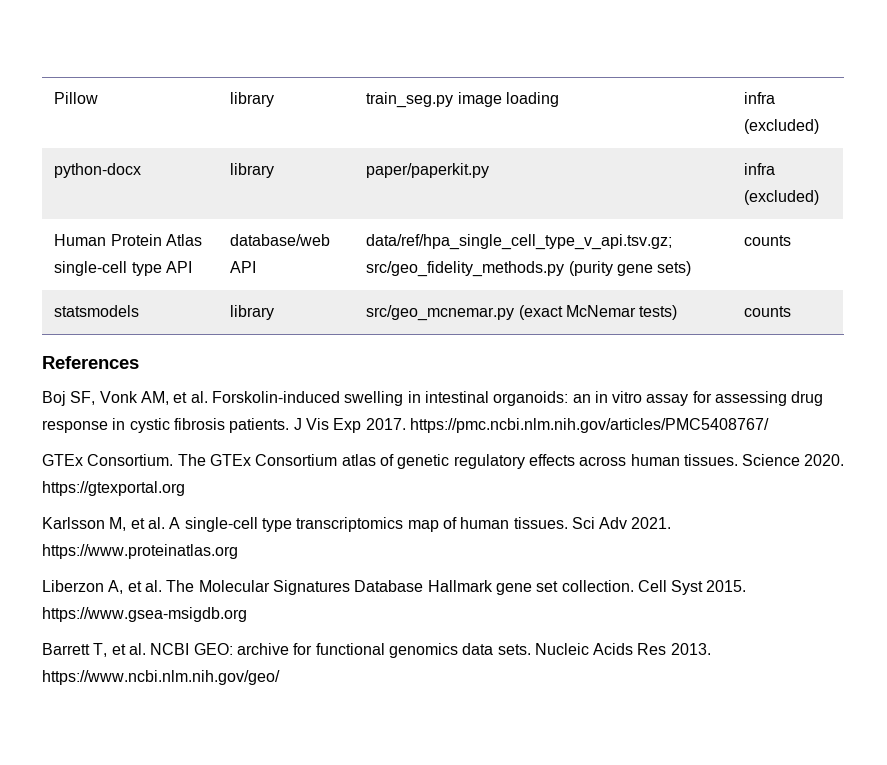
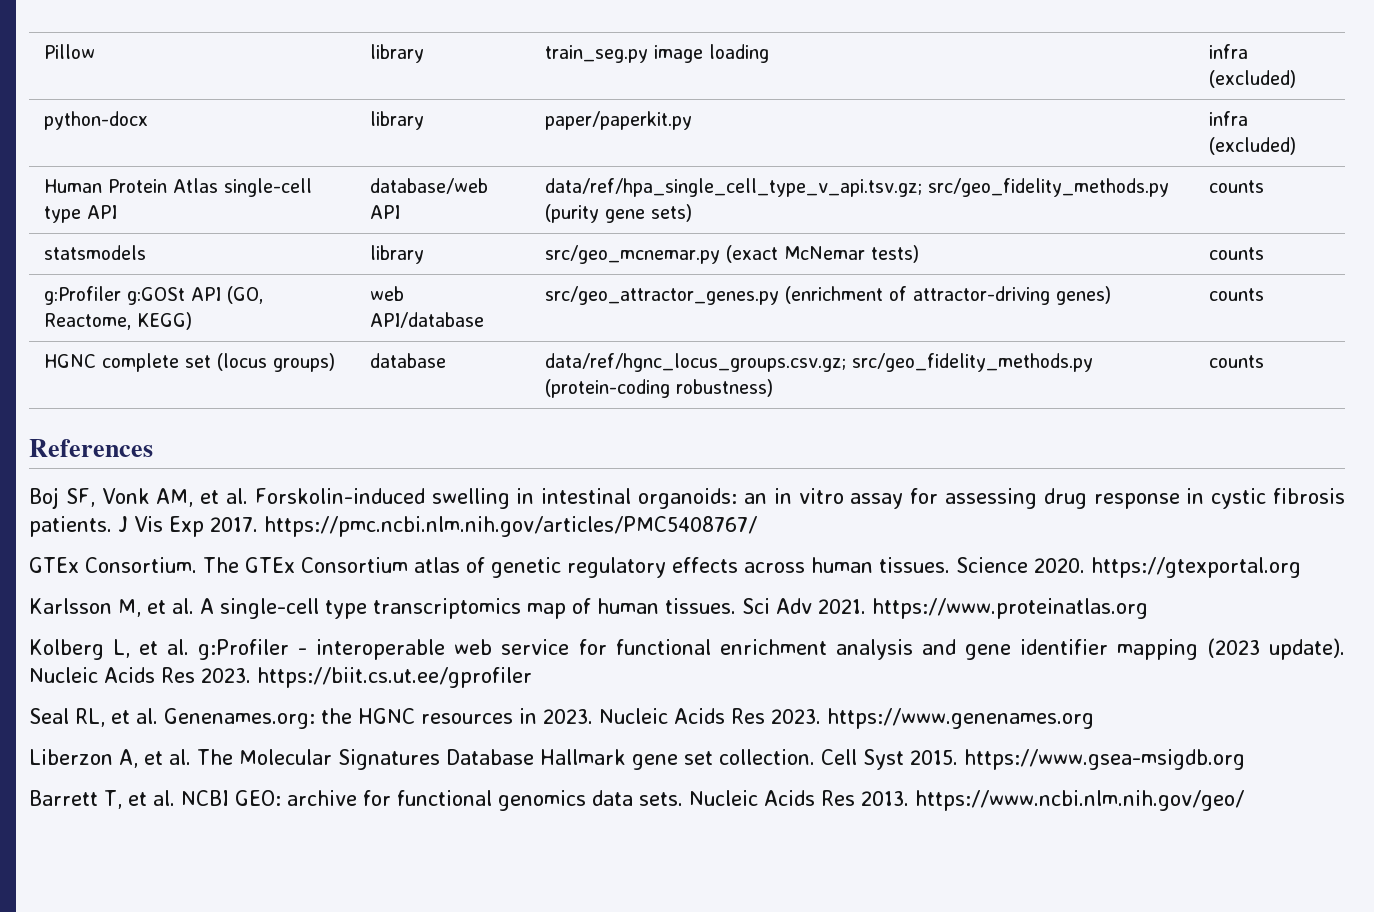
(792, 311) none -> [43,286,263,305] [43,312,192,330] [369,286,404,301] [369,312,484,328] [544,286,1111,305] [1208,288,1264,301] [43,353,335,372] [369,353,446,368] [544,353,1093,372] [544,379,773,398] [1208,355,1264,368] // g:Profiler g:GOSt API (GO, Reactome, KEGG) | web API/database | src/geo_attractor_genes.py (enrichment of attractor-driving genes) | counts // HGNC complete set (locus groups) | database | data/ref/hgnc_locus_groups.csv.gz; src/geo_fidelity_methods.py (protein-coding robustness) | counts
(238, 551) none -> [29,638,1345,660] [29,667,532,688] [29,708,1094,729] // Kolberg L, et al. g:Profiler - interoperable web service for functional enrichment analysis and gene identifier mapping (2023 update). Nucleic Acids Res 2023. https://biit.cs.ut.ee/gprofiler // Seal RL, et al. Genenames.org: the HGNC resources in 2023. Nucleic Acids Res 2023. https://www.genenames.org

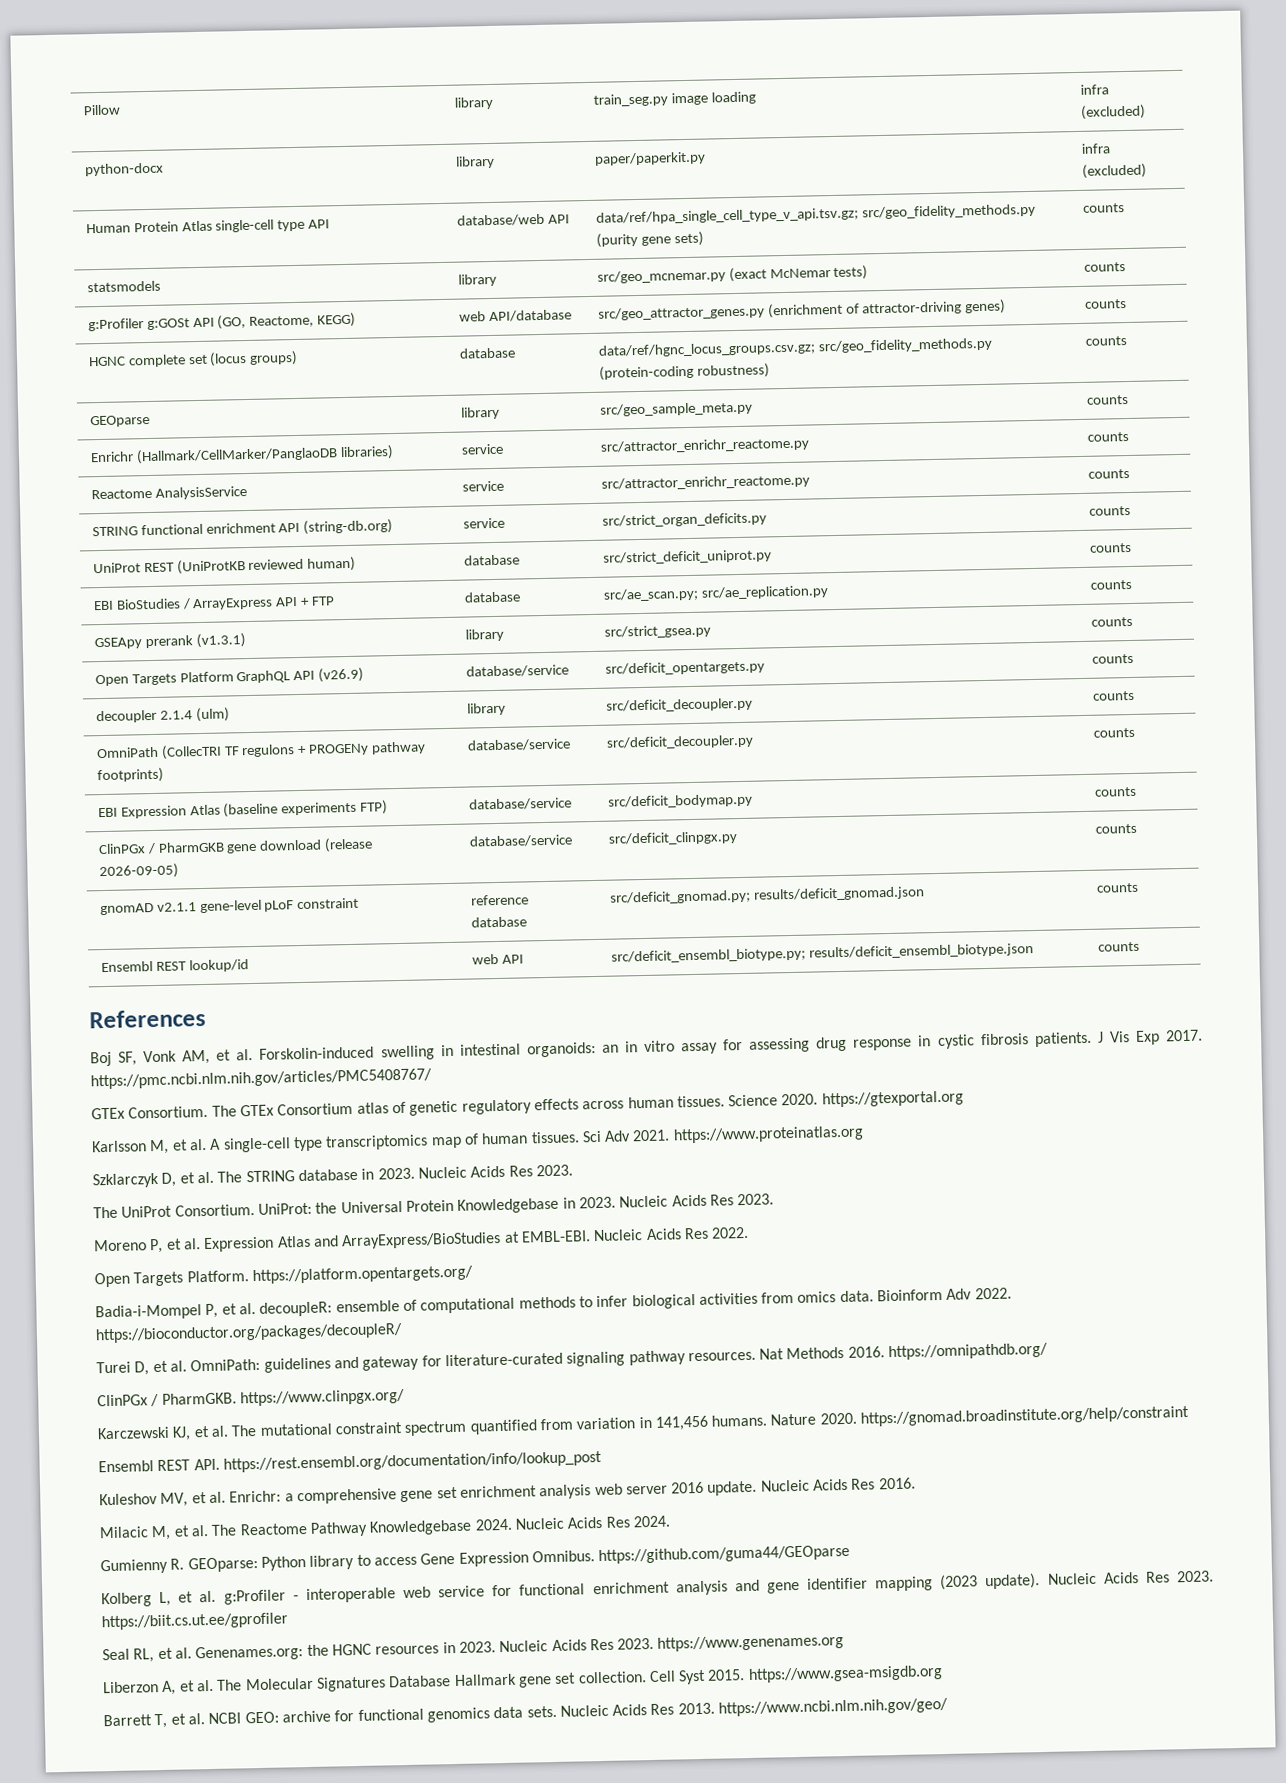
(1264, 361) none -> [89,414,150,428] [460,406,500,420] [599,401,753,417] [1085,394,1129,405] [89,445,394,465] [460,443,504,455] [599,437,810,454] [1086,431,1129,442] [90,486,247,500] [461,480,504,492] [600,474,810,491] [1087,468,1130,479] [91,519,394,537] [462,517,505,529] [601,512,767,528] [1088,505,1131,516] [92,556,357,575] [463,554,520,566] [602,549,772,565] [1088,542,1132,553] [92,596,336,611] [463,591,521,603] [602,585,829,602] [1089,579,1132,590] [93,633,246,650] [464,628,504,642] [603,624,711,639] [1090,616,1133,627] [94,667,365,687] [465,664,569,678] [604,660,765,676] [1091,653,1134,664] [95,707,230,724] [466,702,506,716] [605,697,753,713] [1092,690,1135,701] [95,741,427,760] [96,767,164,784] [466,738,571,752] [605,734,754,750] [1092,727,1135,738] [97,800,389,819] [468,797,572,811] [607,793,753,809] [1093,786,1137,797] [97,837,374,855] [98,863,179,880] [468,834,573,848] [607,831,738,846] [1094,823,1137,834] [99,897,360,916] [470,894,529,906] [470,916,527,928] [609,886,925,905] [1095,882,1139,893] [100,959,249,973] [471,953,524,965] [610,943,1034,964] [1097,941,1140,952] // GEOparse | library | src/geo_sample_meta.py | counts // Enrichr (Hallmark/CellMarker/PanglaoDB libraries) | service | src/attractor_enrichr_reactome.py | counts // Reactome AnalysisService | service | src/attractor_enrichr_reactome.py | counts // STRING functional enrichment API (string-db.org) | service | src/strict_organ_deficits.py | counts // UniProt REST (UniProtKB reviewed human) | database | src/strict_deficit_uniprot.py | counts // EBI BioStudies / ArrayExpress API + FTP | database | src/ae_scan.py; src/ae_replication.py | counts // GSEApy prerank (v1.3.1) | library | src/strict_gsea.py | counts // Open Targets Platform GraphQL API (v26.9) | database/service | src/deficit_opentargets.py | counts // decoupler 2.1.4 (ulm) | library | src/deficit_decoupler.py | counts // OmniPath (CollecTRI TF regulons + PROGENy pathway footprints) | database/service | src/deficit_decoupler.py | counts // EBI Expression Atlas (baseline experiments FTP) | database/service | src/deficit_bodymap.py | counts // ClinPGx / PharmGKB gene download (release 2026-09-05) | database/service | src/deficit_clinpgx.py | counts // gnomAD v2.1.1 gene-level pLoF constraint | reference database | src/deficit_gnomad.py; results/deficit_gnomad.json | counts // Ensembl REST lookup/id | web API | src/deficit_ensembl_biotype.py; results/deficit_ensembl_biotype.json | counts
(1148, 608) none -> [92,1164,573,1189] [93,1193,775,1219] [94,1226,750,1254] [94,1265,473,1288] [95,1287,1012,1321] [95,1323,403,1344] [96,1342,1049,1376] [97,1388,405,1407] [97,1405,1190,1441] [98,1450,602,1473] [99,1477,916,1507] [99,1515,670,1541] [100,1544,851,1575] // Szklarczyk D, et al. The STRING database in 2023. Nucleic Acids Res 2023. // The UniProt Consortium. UniProt: the Universal Protein Knowledgebase in 2023. Nucleic Acids Res 2023. // Moreno P, et al. Expression Atlas and ArrayExpress/BioStudies at EMBL-EBI. Nucleic Acids Res 2022. // Open Targets Platform. https://platform.opentargets.org/ // Badia-i-Mompel P, et al. decoupleR: ensemble of computational methods to infer biological activities from omics data. Bioinform Adv 2022. https://bioconductor.org/packages/decoupleR/ // Turei D, et al. OmniPath: guidelines and gateway for literature-curated signaling pathway resources. Nat Methods 2016. https://omnipathdb.org/ // ClinPGx / PharmGKB. https://www.clinpgx.org/ // Karczewski KJ, et al. The mutational constraint spectrum quantified from variation in 141,456 humans. Nature 2020. https://gnomad.broadinstitute.org/help/constraint // Ensembl REST API. https://rest.ensembl.org/documentation/info/lookup_post // Kuleshov MV, et al. Enrichr: a comprehensive gene set enrichment analysis web server 2016 update. Nucleic Acids Res 2016. // Milacic M, et al. The Reactome Pathway Knowledgebase 2024. Nucleic Acids Res 2024. // Gumienny R. GEOparse: Python library to access Gene Expression Omnibus. https://github.com/guma44/GEOparse

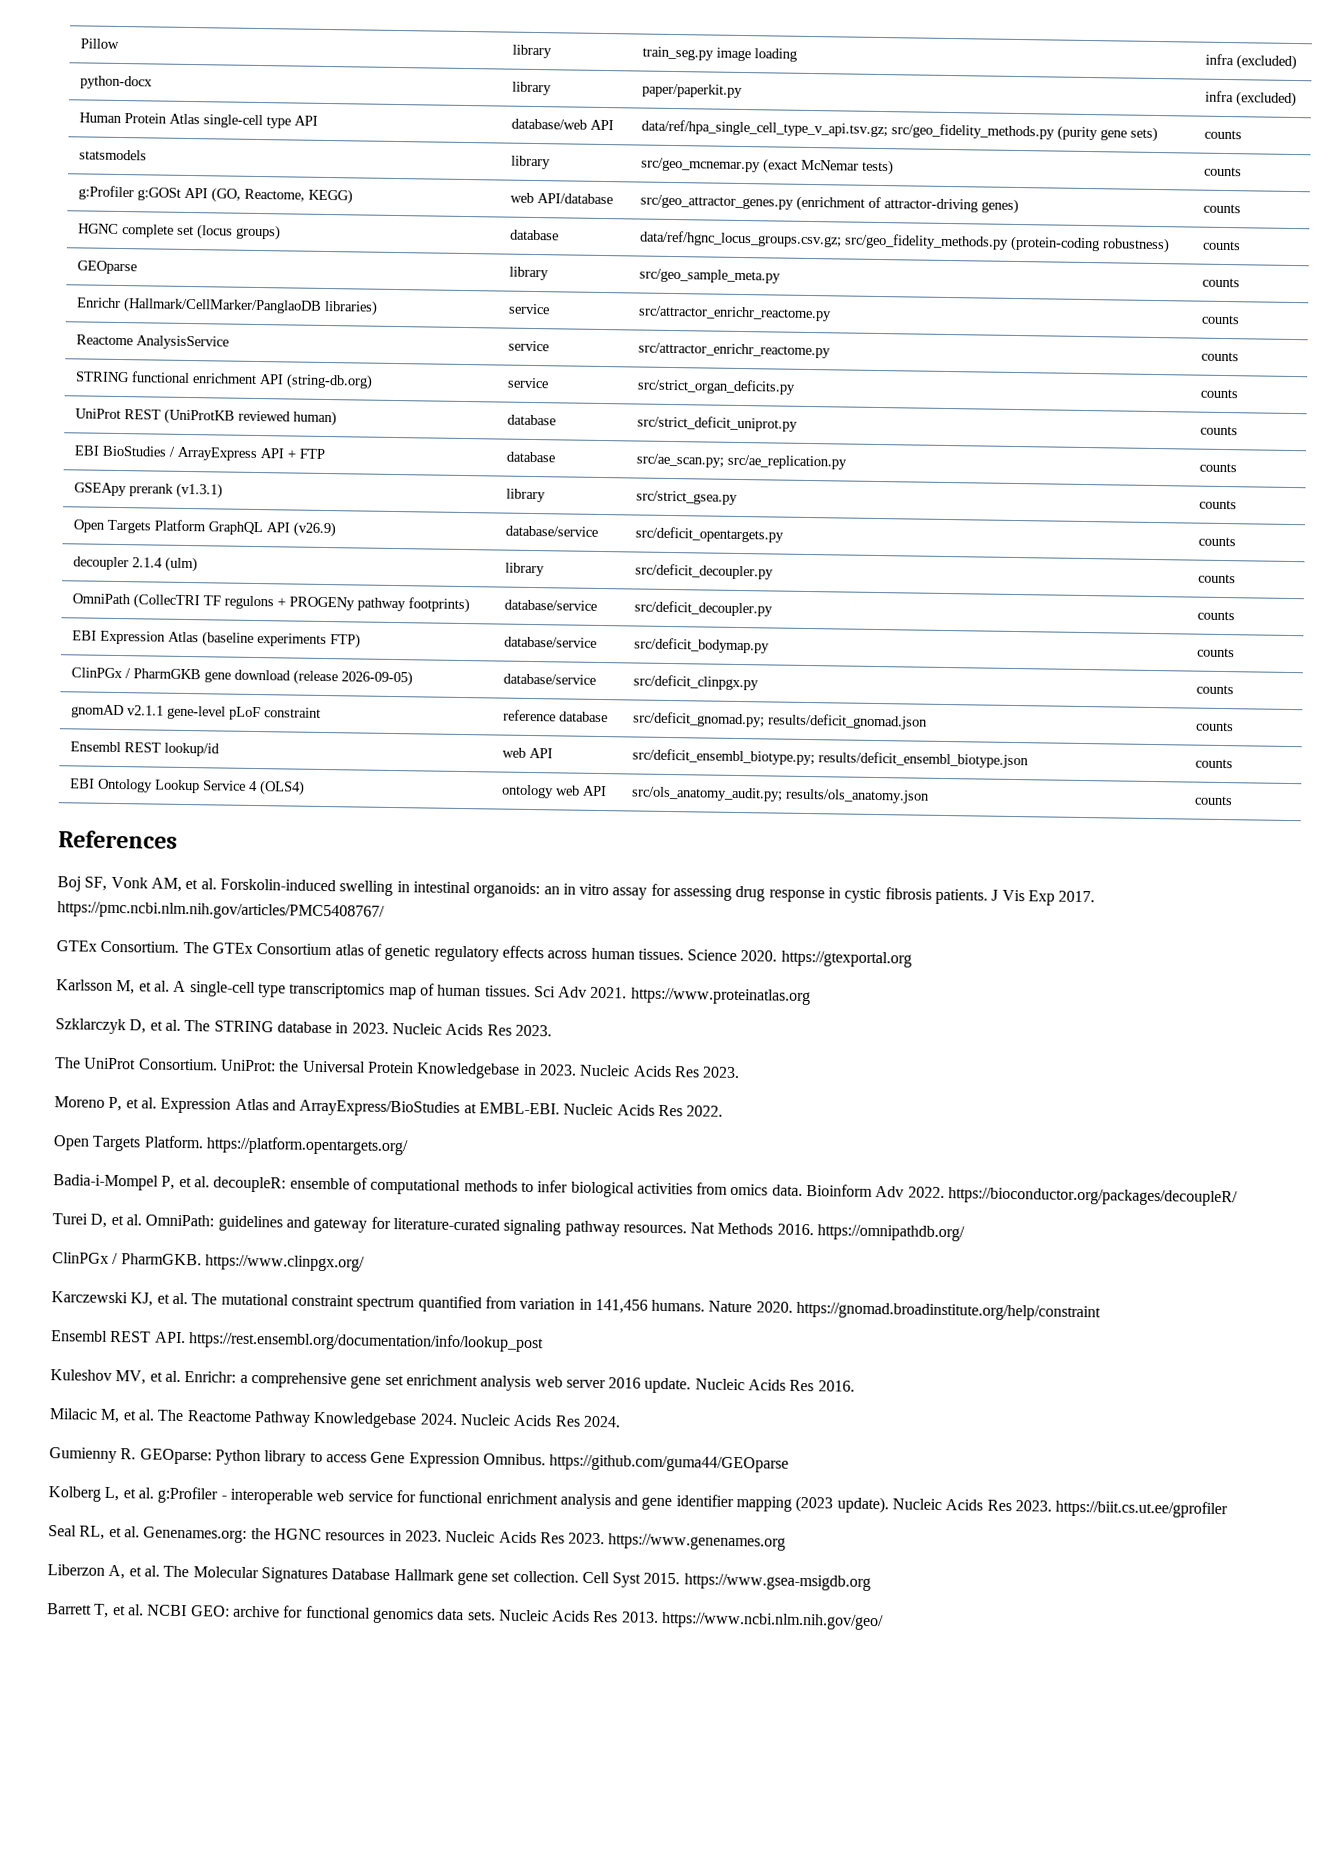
(1140, 946) none -> [69,778,305,796] [500,784,607,799] [630,786,930,804] [1193,795,1233,806] // EBI Ontology Lookup Service 4 (OLS4) | ontology web API | src/ols_anatomy_audit.py; results/ols_anatomy.json | counts

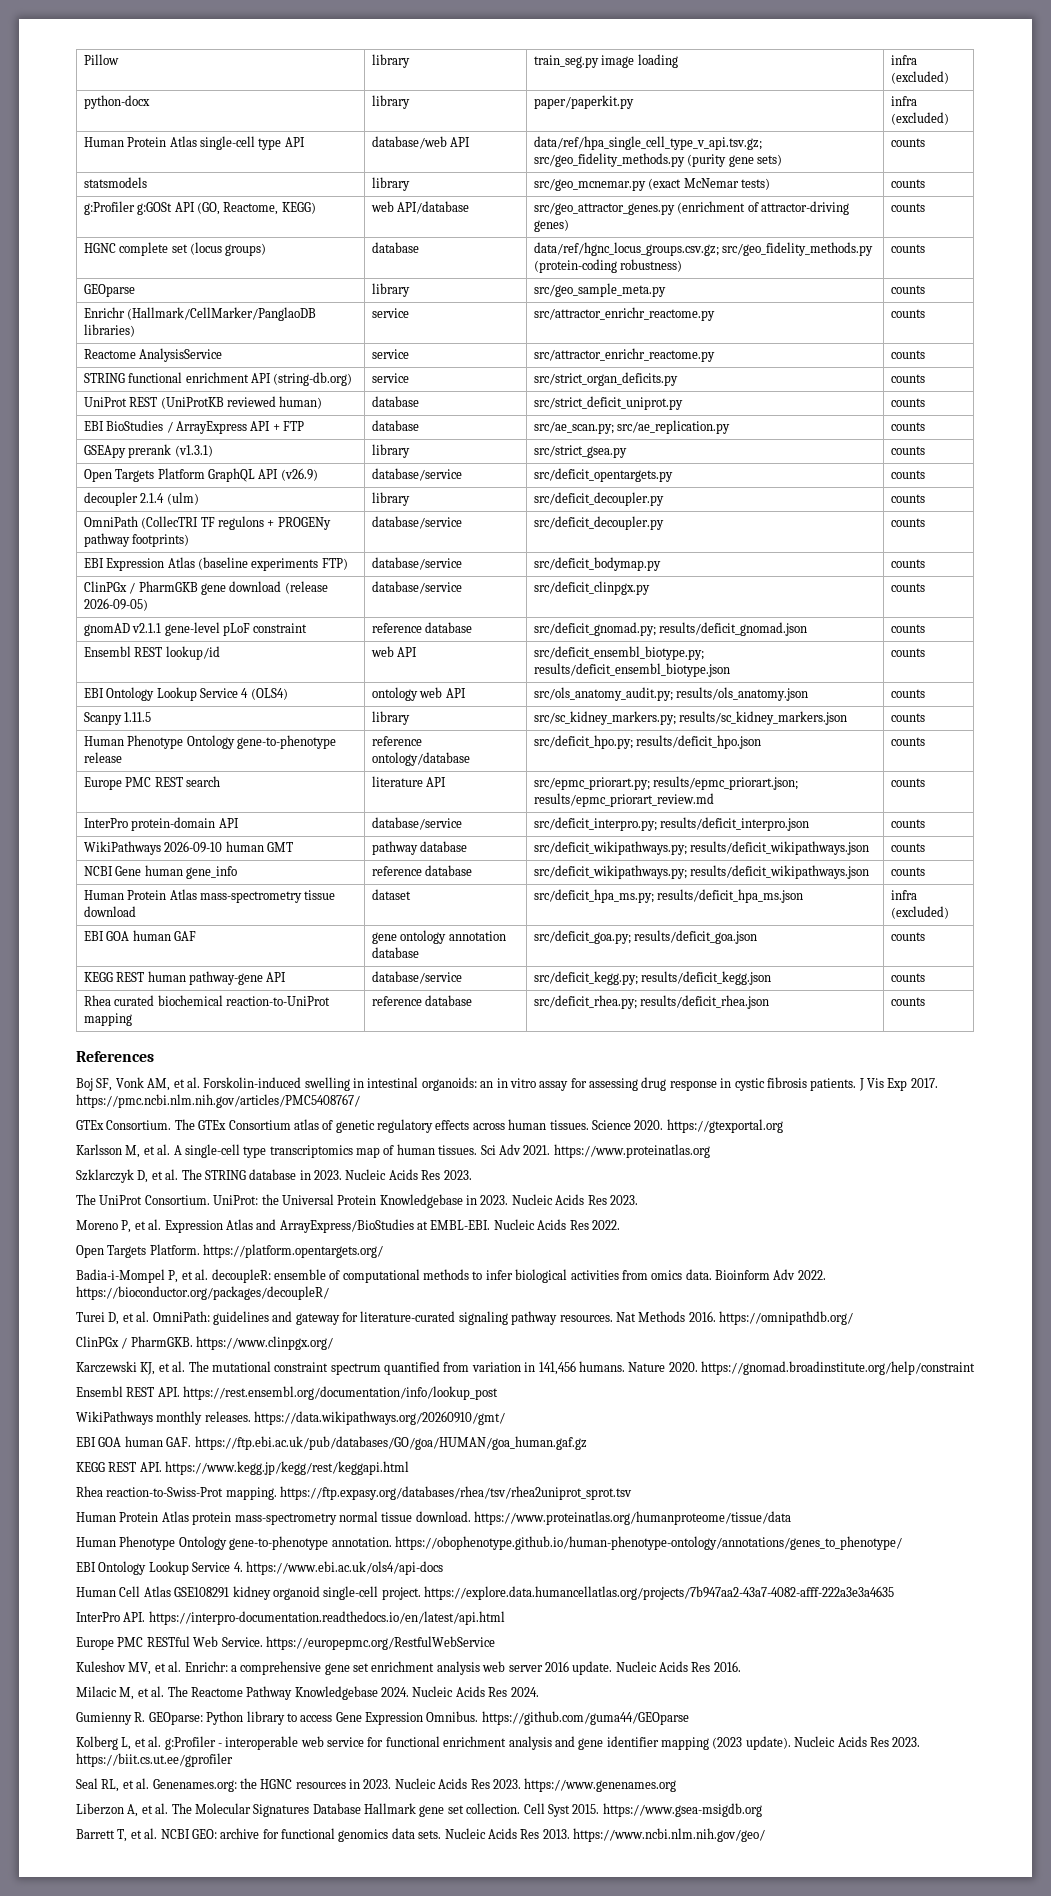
(1233, 800) none -> [83,712,152,725] [371,711,410,725] [533,711,848,725] [890,713,925,722] [83,735,337,749] [83,752,122,763] [371,736,422,746] [371,752,470,766] [533,735,762,749] [890,737,925,746] [83,776,221,790] [371,776,447,787] [533,776,799,790] [533,793,714,807] [890,778,925,787] [83,817,239,831] [371,817,462,830] [533,817,810,831] [890,819,925,828] [83,841,294,855] [371,841,468,855] [533,841,870,855] [890,843,925,852] [83,865,238,879] [371,865,473,876] [533,865,870,879] [890,867,925,876] [83,889,336,903] [83,906,136,917] [371,889,411,900] [533,889,804,903] [890,890,917,900] [890,906,949,919] [83,930,197,941] [371,930,506,944] [371,947,419,958] [533,930,758,944] [890,932,925,941] [83,971,287,985] [371,971,462,984] [533,971,772,985] [890,973,925,982] [83,995,331,1006] [83,1013,132,1026] [371,995,473,1006] [533,995,770,1009] [890,997,925,1006] // Scanpy 1.11.5 | library | src/sc_kidney_markers.py; results/sc_kidney_markers.json | counts // Human Phenotype Ontology gene-to-phenotype release | reference ontology/database | src/deficit_hpo.py; results/deficit_hpo.json | counts // Europe PMC REST search | literature API | src/epmc_priorart.py; results/epmc_priorart.json; results/epmc_priorart_review.md | counts // InterPro protein-domain API | database/service | src/deficit_interpro.py; results/deficit_interpro.json | counts // WikiPathways 2026-09-10 human GMT | pathway database | src/deficit_wikipathways.py; results/deficit_wikipathways.json | counts // NCBI Gene human gene_info | reference database | src/deficit_wikipathways.py; results/deficit_wikipathways.json | counts // Human Protein Atlas mass-spectrometry tissue download | dataset | src/deficit_hpa_ms.py; results/deficit_hpa_ms.json | infra (excluded) // EBI GOA human GAF | gene ontology annotation database | src/deficit_goa.py; results/deficit_goa.json | counts // KEGG REST human pathway-gene API | database/service | src/deficit_kegg.py; results/deficit_kegg.json | counts // Rhea curated biochemical reaction-to-UniProt mapping | reference database | src/deficit_rhea.py; results/deficit_rhea.json | counts
(544, 1342) none -> [76,1411,506,1425] [76,1436,587,1450] [76,1461,410,1475] [76,1486,633,1500] [76,1511,791,1525] [76,1536,902,1550] [76,1561,443,1575] [76,1586,894,1600] [76,1611,505,1625] [76,1636,495,1650] // WikiPathways monthly releases. https://data.wikipathways.org/20260910/gmt/ // EBI GOA human GAF. https://ftp.ebi.ac.uk/pub/databases/GO/goa/HUMAN/goa_human.gaf.gz // KEGG REST API. https://www.kegg.jp/kegg/rest/keggapi.html // Rhea reaction-to-Swiss-Prot mapping. https://ftp.expasy.org/databases/rhea/tsv/rhea2uniprot_sprot.tsv // Human Protein Atlas protein mass-spectrometry normal tissue download. https://www.proteinatlas.org/humanproteome/tissue/data // Human Phenotype Ontology gene-to-phenotype annotation. https://obophenotype.github.io/human-phenotype-ontology/annotations/genes_to_phenotype/ // EBI Ontology Lookup Service 4. https://www.ebi.ac.uk/ols4/api-docs // Human Cell Atlas GSE108291 kidney organoid single-cell project. https://explore.data.humancellatlas.org/projects/7b947aa2-43a7-4082-afff-222a3e3a4635 // InterPro API. https://interpro-documentation.readthedocs.io/en/latest/api.html // Europe PMC RESTful Web Service. https://europepmc.org/RestfulWebService

